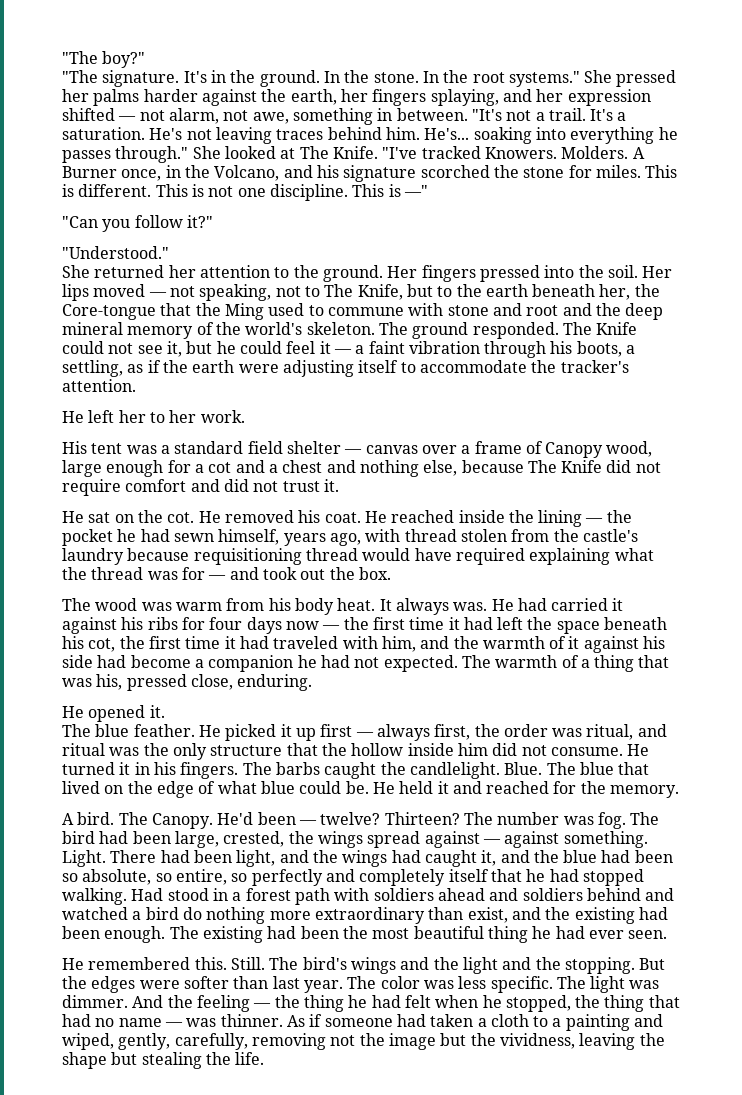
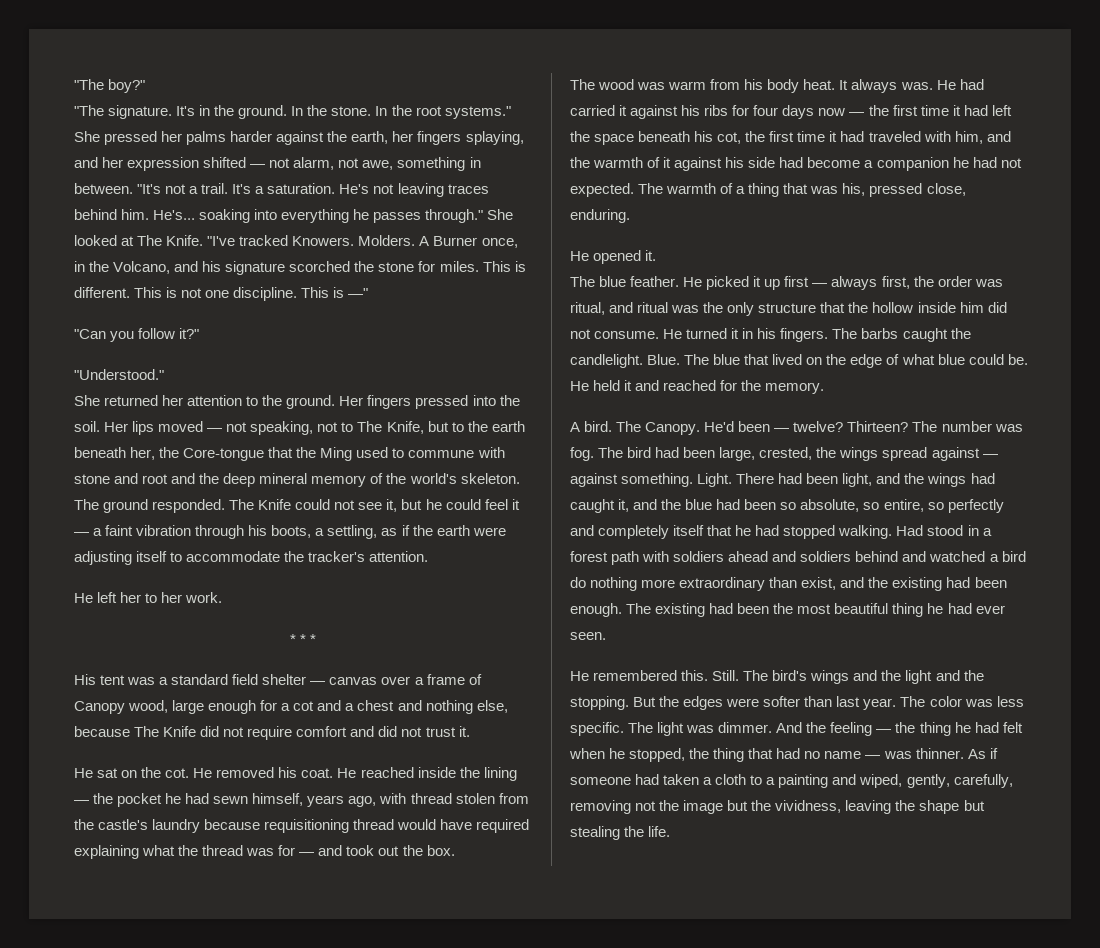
(245, 416) none -> [289,634,317,644] // * * *

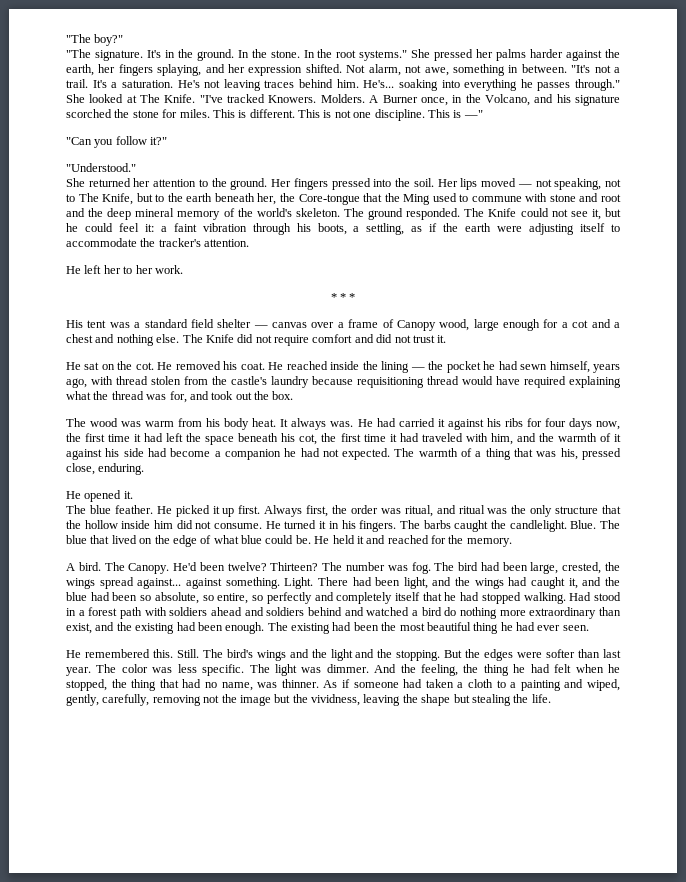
[203,157,291,168] shifted — not -> [305,64,366,73] shifted. Not
[511,499,520,510] [74,532,89,536] it — -> [144,224,154,232] it:
[476,700,508,713] [74,726,130,737] else, because -> [156,334,180,343] else.
[278,845,315,856] for — -> [169,391,187,403] for,
[818,108,865,116] now — -> [595,421,620,430] now,
[784,276,878,290] first — always -> [238,505,303,517] first. Always
[774,428,790,432] — -> (225, 566) none
[931,447,998,461] against — -> [137,578,182,589] against...
[830,722,892,736] feeling — -> [421,664,459,676] feeling,
[824,751,881,759] name — -> [221,682,253,691] name,

